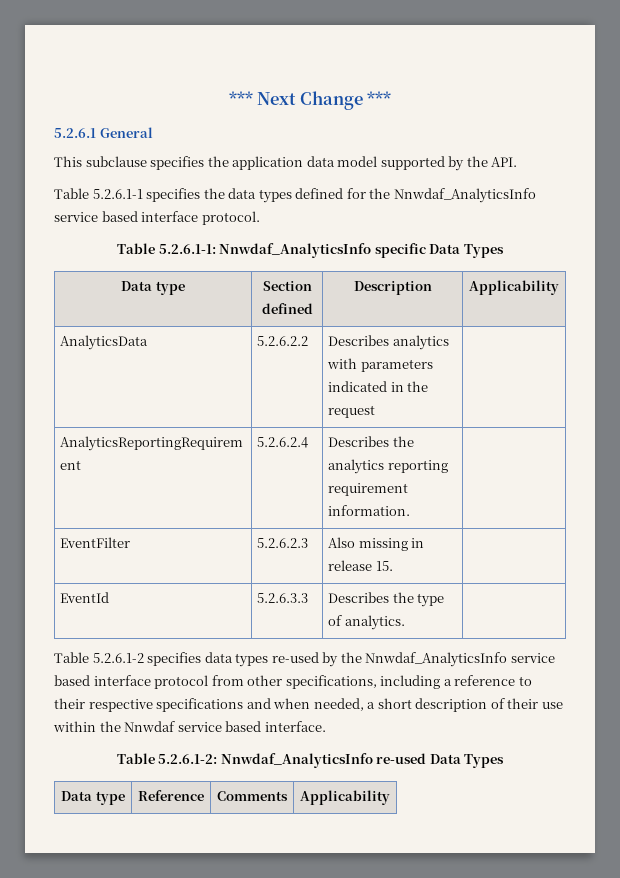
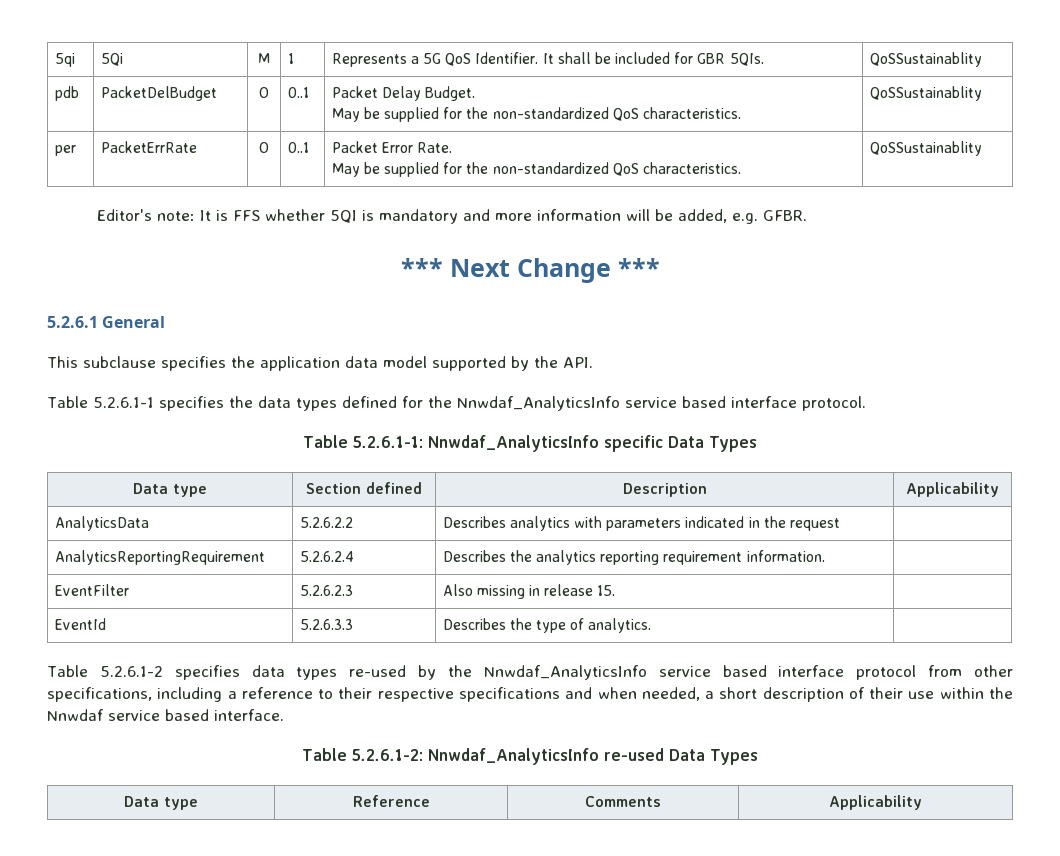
(228, 98) none -> [54,53,75,67] [100,53,123,66] [258,53,270,64] [287,53,294,64] [331,52,764,67] [869,52,982,67] [54,86,79,101] [100,86,217,101] [259,87,269,98] [287,87,309,98] [331,86,475,101] [331,107,741,122] [869,86,982,101] [54,145,76,156] [100,141,197,153] [259,142,269,153] [287,142,309,153] [331,141,452,153] [331,162,741,177] [869,141,982,156] [96,209,807,224] 5qi | 5Qi | M | 1 | Represents a 5G QoS Identifier. It shall be included for GBR 5QIs. | QoSSustainablity // pdb | PacketDelBudget | O | 0..1 | Packet Delay Budget. // May be supplied for the non-standardized QoS characteristics. | QoSSustainablity // per | PacketErrRate | O | 0..1 | Packet Error Rate. // May be supplied for the non-standardized QoS characteristics. | QoSSustainablity // Editor's note: It is FFS whether 5QI is mandatory and more information will be added, e.g. GFBR. //

